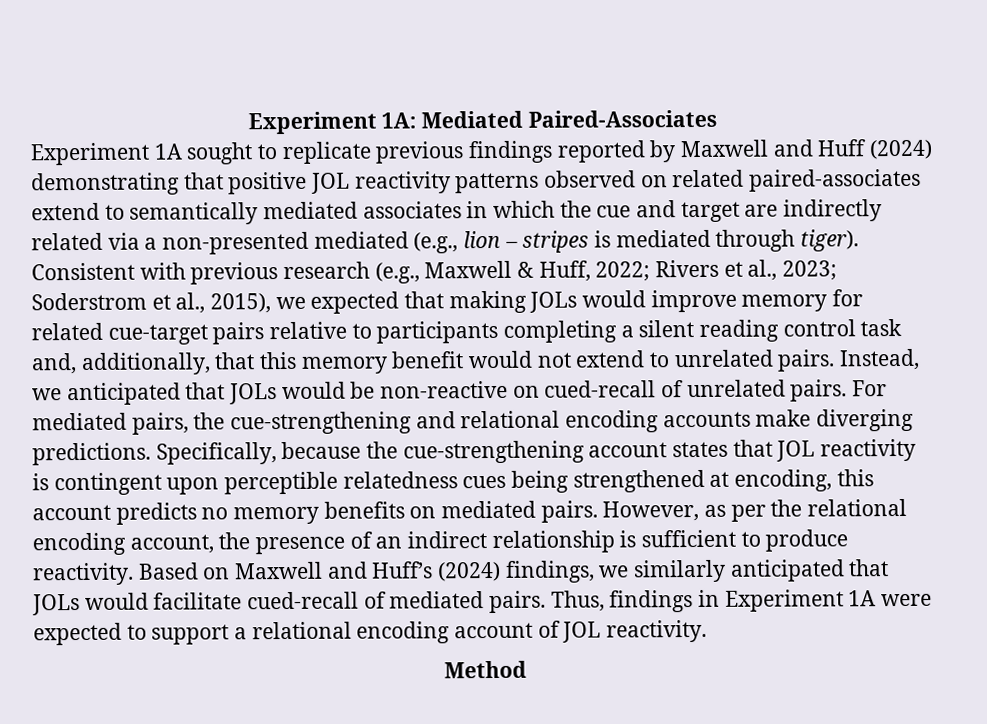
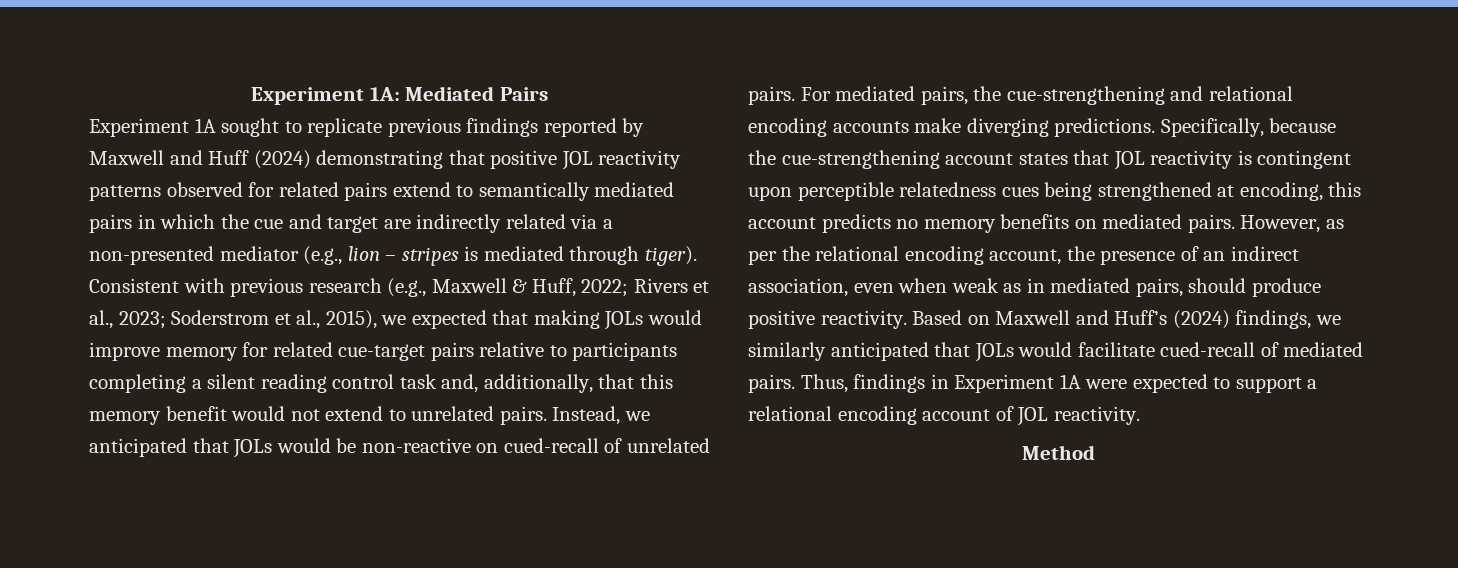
[527,109,717,128] Paired-Associates -> [499,87,548,101] Pairs
[640,168,922,192] on related paired-associates -> [248,182,388,201] for related pairs
[362,201,462,219] associates -> [89,214,132,233] pairs
[313,231,409,249] mediated -> [219,246,299,261] mediator
[491,529,849,554] relationship is sufficient to produce -> [748,278,1321,297] [748,310,815,329] association, even when weak as in mediated pairs, should produce positive

